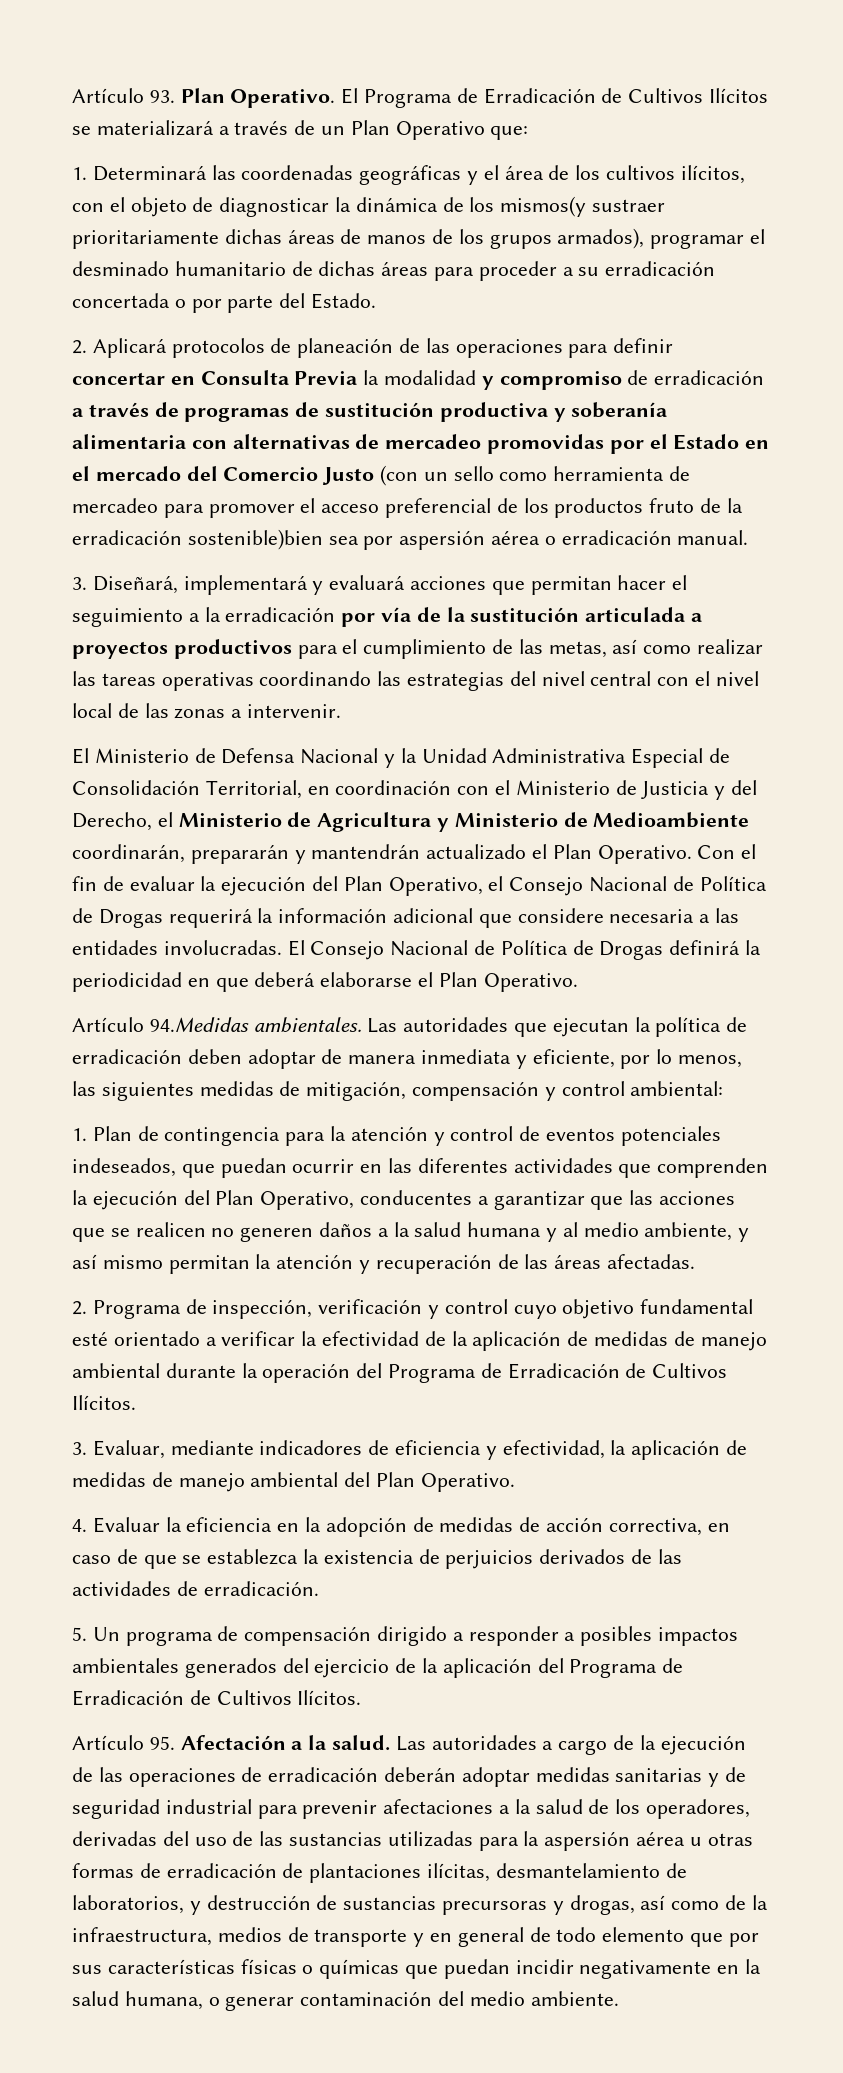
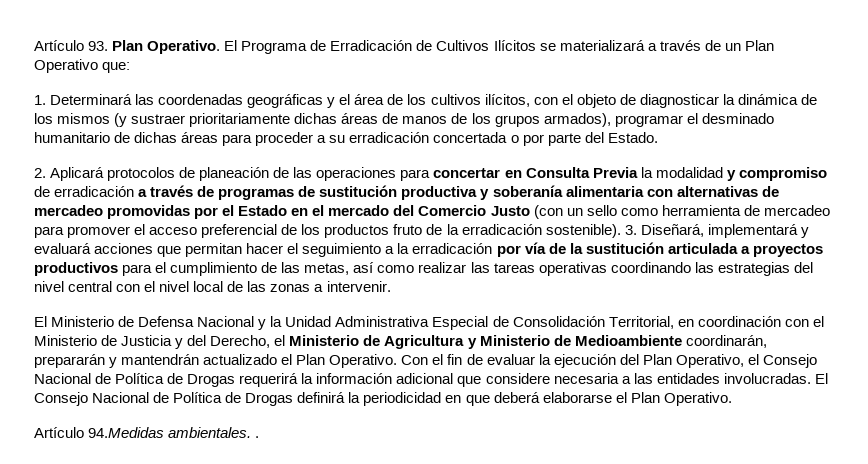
[500,196,587,217] mismos(y -> [57,113,128,127] mismos (y
[613,338,674,353] definir -> (431, 175) none
[187,529,749,550] sostenible)bien sea por aspersión aérea o erradicación manual. // -> [545,224,621,238] sostenible).
[367,1017,748,1037] [72,1049,743,1069] [72,1081,724,1101] [72,1126,721,1146] [72,1158,769,1178] [72,1190,736,1210] [72,1222,750,1242] [72,1254,696,1274] [72,1299,754,1319] [72,1331,767,1351] [72,1363,728,1383] [72,1395,136,1410] [72,1440,748,1460] [72,1472,515,1492] [72,1517,730,1537] [72,1549,682,1569] [72,1581,319,1596] [72,1626,739,1646] [72,1658,684,1678] [72,1690,362,1706] [72,1735,746,1755] [72,1767,747,1787] [72,1799,751,1819] [72,1831,753,1851] [72,1863,687,1883] [72,1895,768,1915] [72,1927,759,1947] [72,1959,762,1979] [72,1991,619,2011] Las autoridades que ejecutan la política de erradicación deben adoptar de manera inmediata y eficiente, por lo menos, las siguientes medidas de mitigación, compensación y control ambiental: // 1. Plan de contingencia para la atención y control de eventos potenciales indeseados, que puedan ocurrir en las diferentes actividades que comprenden la ejecución del Plan Operativo, conducentes a garantizar que las acciones que se realicen no generen daños a la salud humana y al medio ambiente, y así mismo permitan la atención y recuperación de las áreas afectadas. // 2. Programa de inspección, verificación y control cuyo objetivo fundamental esté orientado a verificar la efectividad de la aplicación de medidas de manejo ambiental durante la operación del Programa de Erradicación de Cultivos Ilícitos. // 3. Evaluar, mediante indicadores de eficiencia y efectividad, la aplicación de medidas de manejo ambiental del Plan Operativo. // 4. Evaluar la eficiencia en la adopción de medidas de acción correctiva, en caso de que se establezca la existencia de perjuicios derivados de las actividades de erradicación. // 5. Un programa de compensación dirigido a responder a posibles impactos ambientales generados del ejercicio de la aplicación del Programa de Erradicación de Cultivos Ilícitos. // Artículo 95. Afectación a la salud. Las autoridades a cargo de la ejecución de las operaciones de erradicación deberán adoptar medidas sanitarias y de seguridad industrial para prevenir afectaciones a la salud de los operadores, derivadas del uso de las sustancias utilizadas para la aspersión aérea u otras formas de erradicación de plantaciones ilícitas, desmantelamiento de laboratorios, y destrucción de sustancias precursoras y drogas, así como de la infraestructura, medios de transporte y en general de todo elemento que por sus características físicas o químicas que puedan incidir negativamente en la salud humana, o generar contaminación del medio ambiente. -> [255,436,260,438] .

